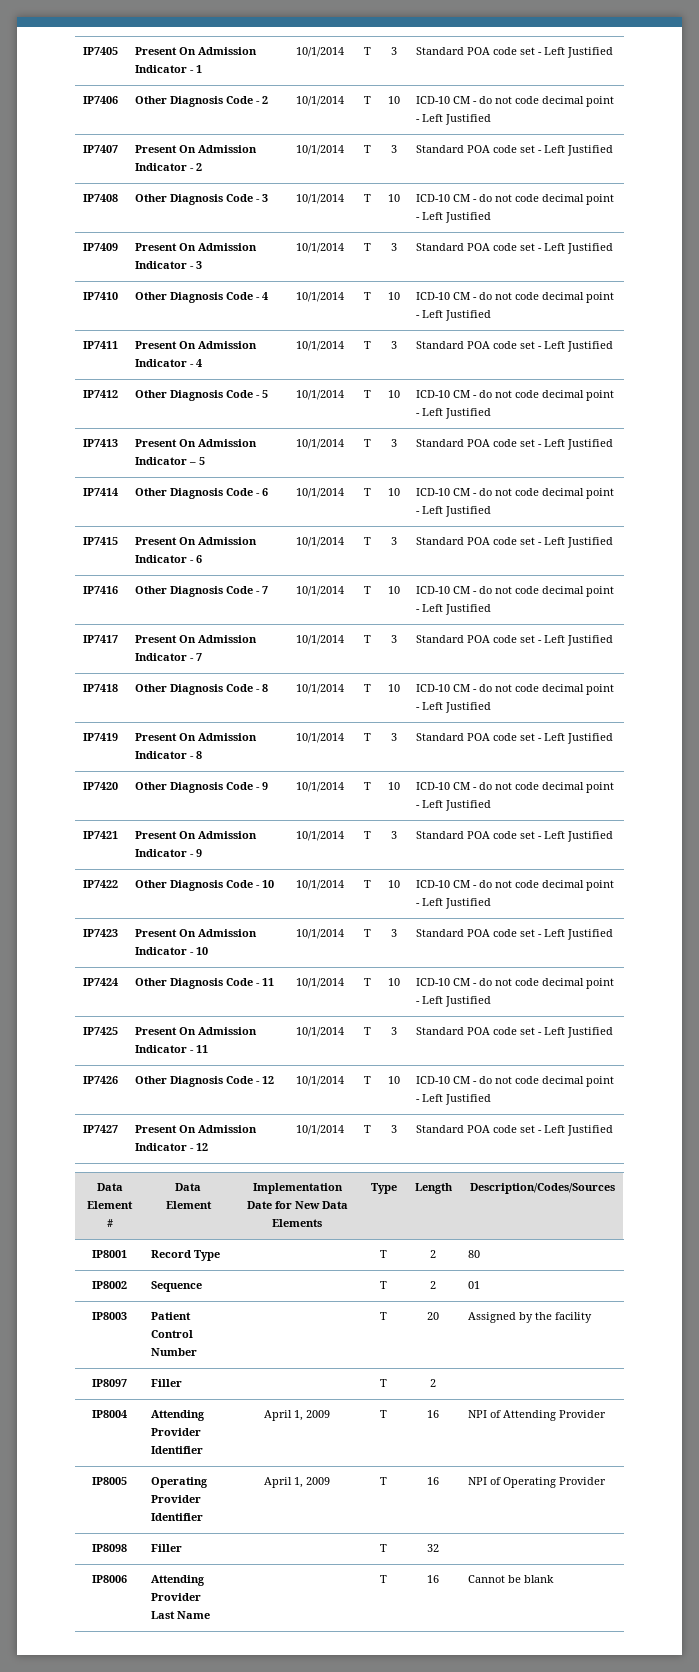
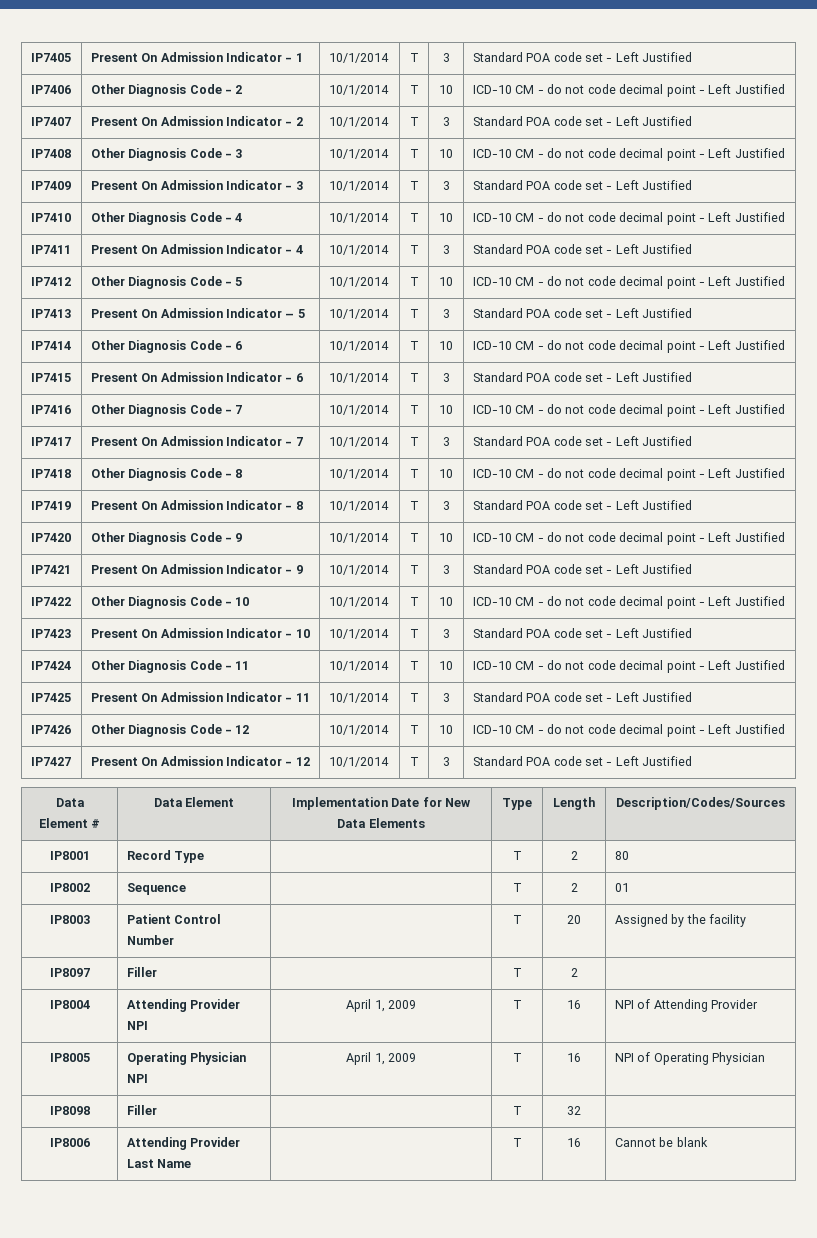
[151,1446,204,1454] Identifier -> [126,1021,148,1030] NPI
[151,1495,202,1503] [151,1513,204,1521] Provider Identifier -> [190,1052,247,1065] [126,1074,148,1083] Physician NPI
[559,1477,607,1485] Provider -> [712,1052,766,1065] Physician

